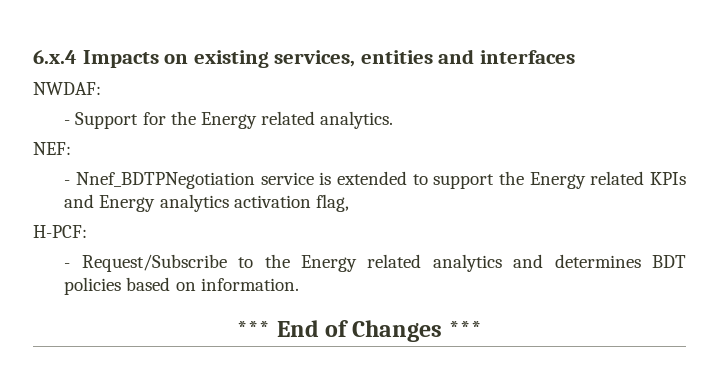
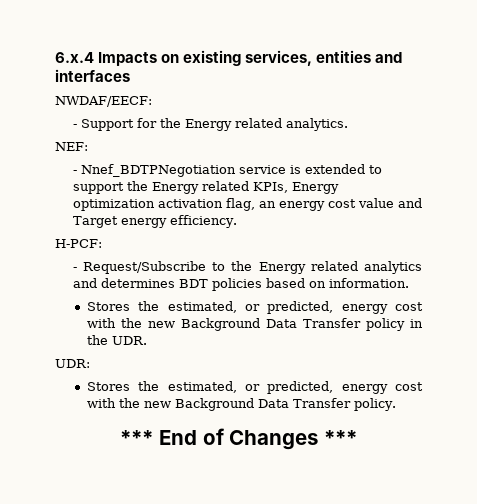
[33,82,101,95] NWDAF: -> [55,96,152,107] NWDAF/EECF:
[649,172,686,185] [64,194,349,212] KPIs and Energy analytics activation flag, -> [252,182,339,194] [72,198,423,211] [72,215,237,228] KPIs, Energy optimization activation flag, an energy cost value and Target energy efficiency.
(299, 284) none -> [87,301,423,314] [87,318,423,331] [87,335,148,345] [55,359,90,368] [87,381,423,394] [87,398,397,411] // Stores the estimated, or predicted, energy cost with the new Background Data Transfer policy in the UDR. // UDR: // Stores the estimated, or predicted, energy cost with the new Background Data Transfer policy.

